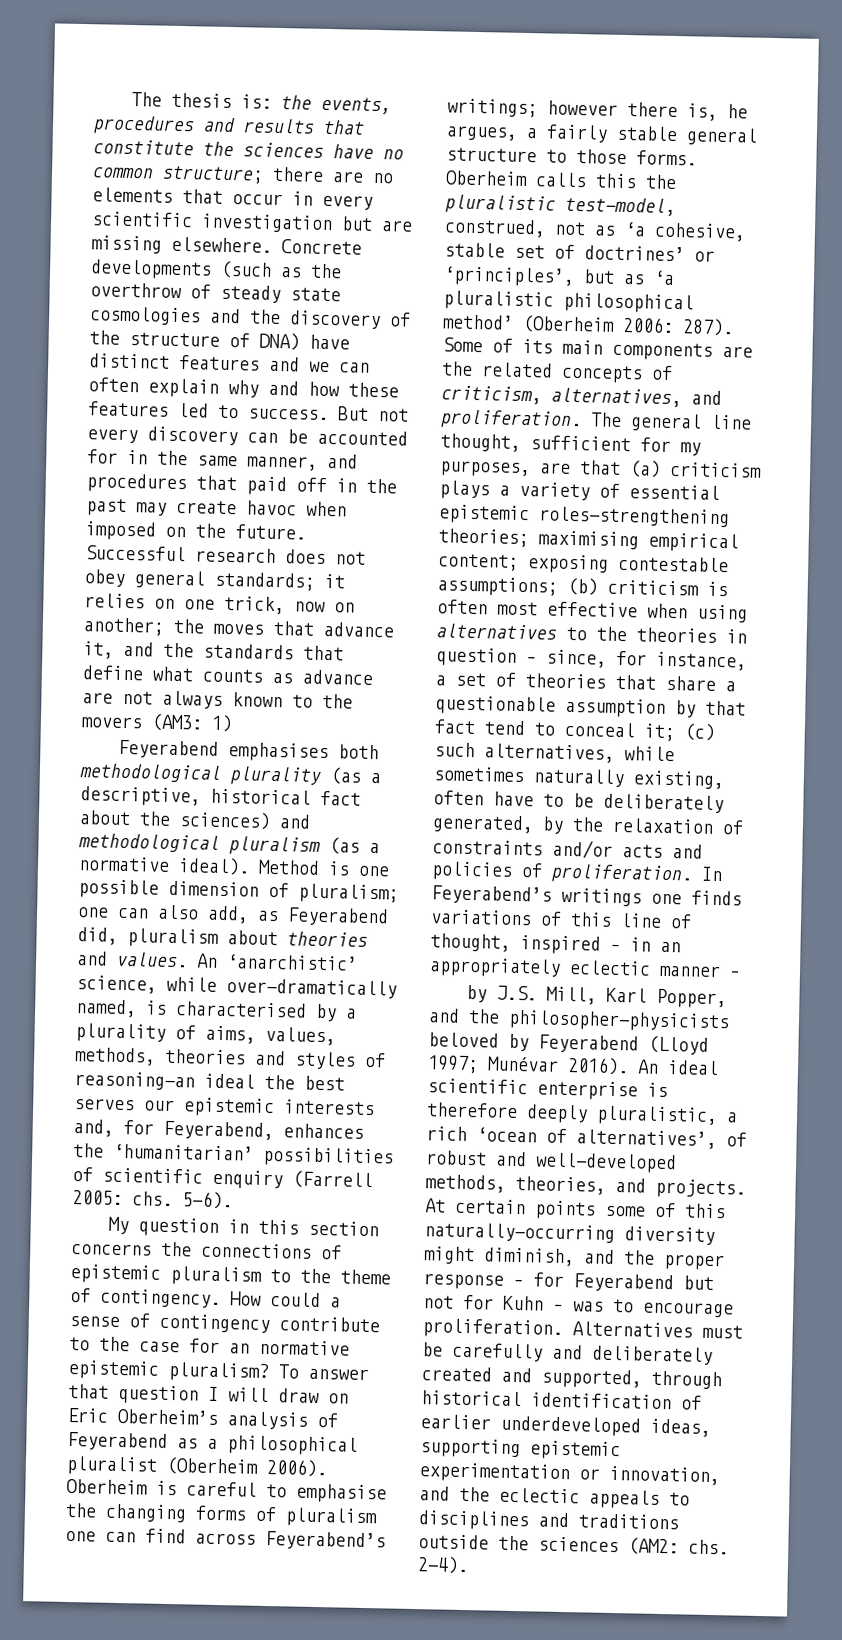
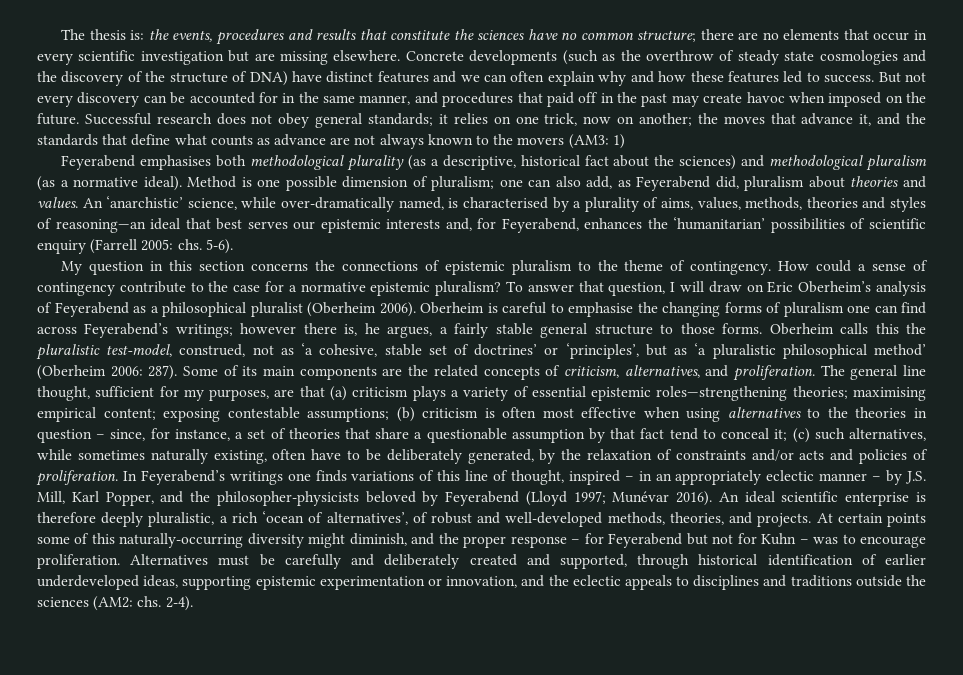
[264,1074,295,1090] the -> [185,218,211,229] that
[229,1343,250,1354] an -> [288,285,297,292] a
[118,1384,199,1405] question -> [608,282,666,296] question,
(740, 974) // -> (882, 478) none

